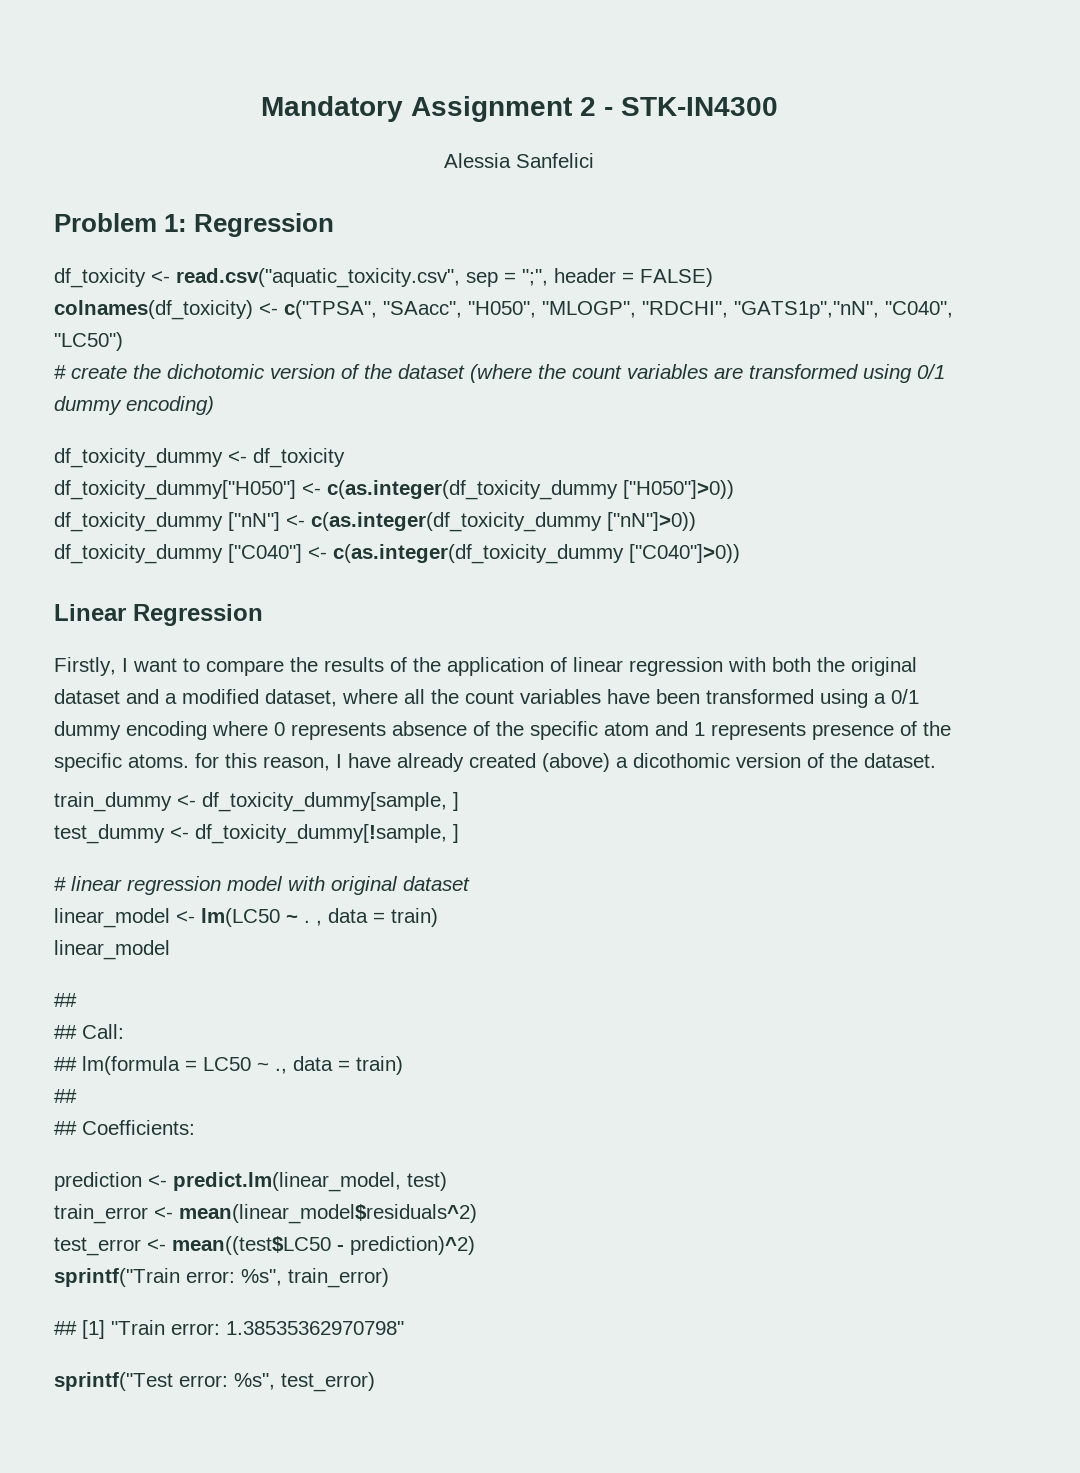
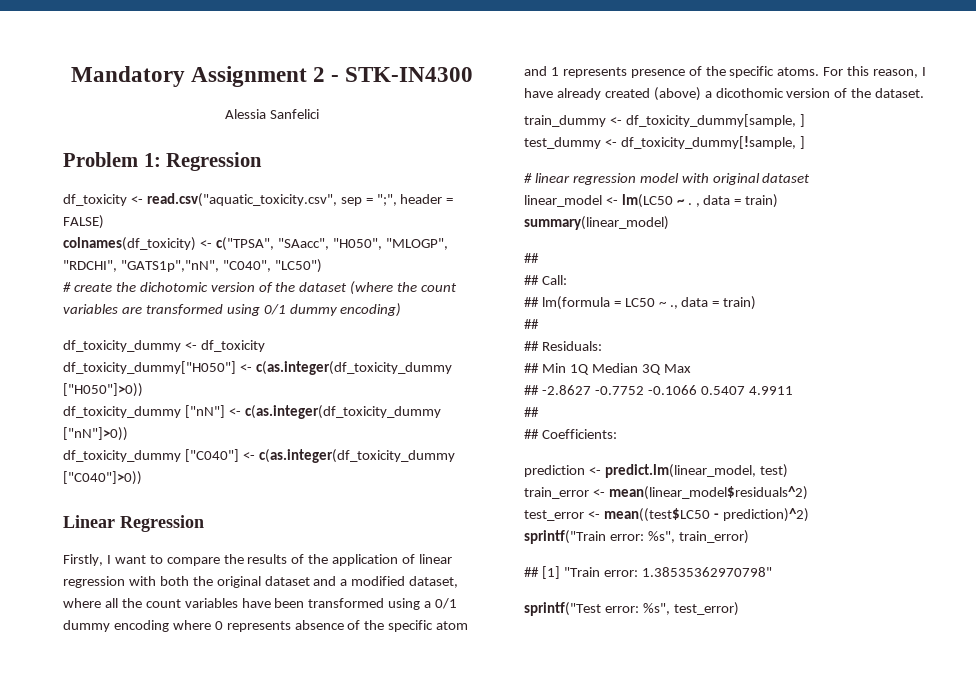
[195,753,219,768] for -> [823,67,844,76] For
[54,940,170,960] linear_model -> [524,216,669,230] summary(linear_model)
(77, 1096) none -> [524,341,602,351] [524,363,691,375] [524,385,793,395] [524,407,539,417] // ## Residuals: // ## Min 1Q Median 3Q Max // ## -2.8627 -0.7752 -0.1066 0.5407 4.9911 // ##

